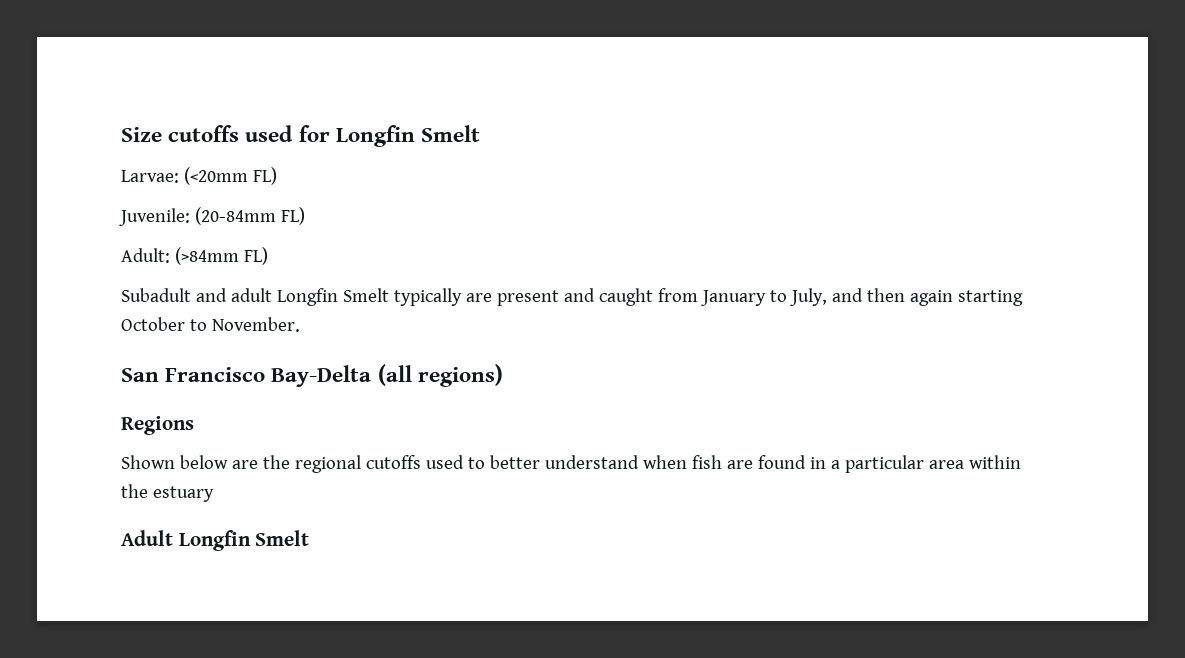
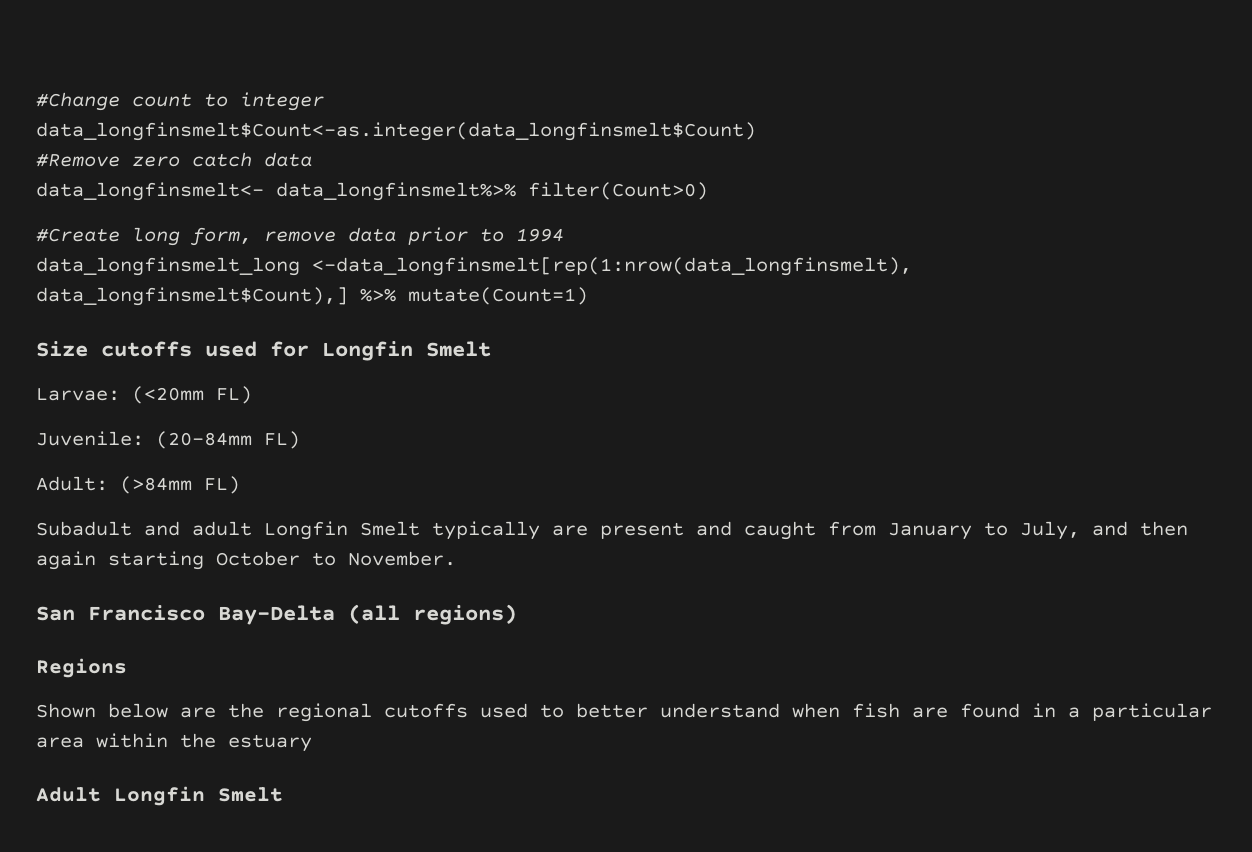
(121, 134) none -> [36,92,324,111] [36,122,756,141] [36,152,312,167] [36,182,708,201] [36,227,564,246] [36,257,912,276] [36,287,588,306] #Change count to integer // data_longfinsmelt$Count<-as.integer(data_longfinsmelt$Count) // #Remove zero catch data // data_longfinsmelt<- data_longfinsmelt%>% filter(Count>0) // #Create long form, remove data prior to 1994 // data_longfinsmelt_long <-data_longfinsmelt[rep(1:nrow(data_longfinsmelt), data_longfinsmelt$Count),] %>% mutate(Count=1) //

